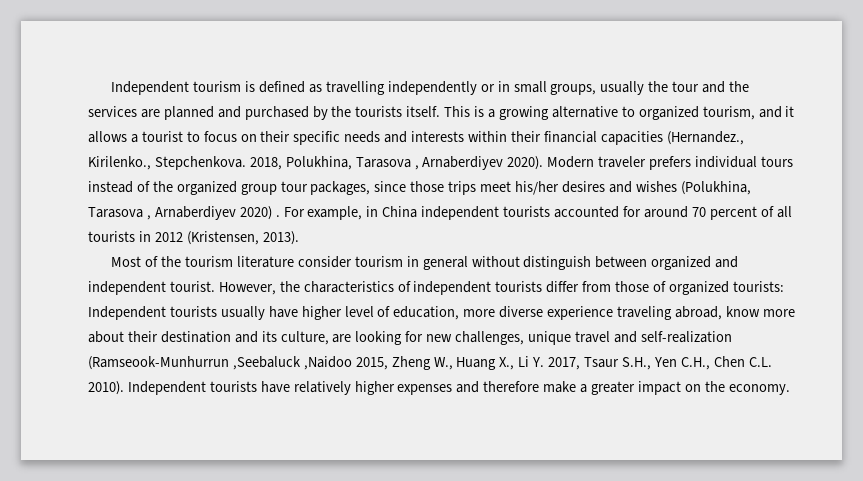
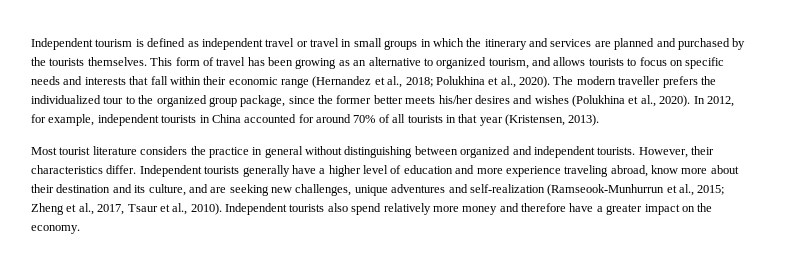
[325,81,749,95] travelling independently or in small groups, usually the tour and the -> [201,38,548,50] independent travel or travel in small groups in which the itinerary and
[406,106,549,120] itself. This is a growing -> [87,57,367,69] themselves. This form of travel has been growing as an
[785,106,795,117] [88,131,183,143] it allows a tourist -> [553,57,624,66] allows tourists
[260,131,291,142] their -> (683, 63) none
[468,131,744,145] [88,156,793,170] [88,181,751,195] [88,206,551,220] within their financial capacities (Hernandez., Kirilenko., Stepchenkova. 2018, Polukhina, Tarasova , Arnaberdiyev 2020). Modern traveler prefers individual tours instead of the organized group tour packages, since those trips meet his/her desires and wishes (Polukhina, Tarasova , Arnaberdiyev 2020) . For example, in China independent tourists -> [129,76,716,88] [31,95,734,107] [31,114,241,126] that fall within their economic range (Hernandez et al., 2018; Polukhina et al., 2020). The modern traveller prefers the individualized tour to the organized group package, since the former better meets his/her desires and wishes (Polukhina et al., 2020). In 2012, for example, independent tourists in China
[691,206,757,220] 70 percent -> [353,115,376,123] 70%
[154,232,183,242] 2012 -> [458,114,503,126] that year
[145,256,403,268] of the tourism literature consider tourism -> [59,146,249,158] tourist literature considers the practice
[523,256,592,270] distinguish -> [344,146,413,158] distinguishing
[169,281,784,295] [88,306,544,320] tourist. However, the characteristics of independent tourists differ from those of organized tourists: Independent tourists usually have higher level of education, more diverse -> [597,146,714,158] [31,165,503,177] tourists. However, their characteristics differ. Independent tourists generally have a higher level of education and more
[332,331,424,345] are looking for -> [188,184,269,196] and are seeking
[574,331,610,343] travel -> [391,184,446,193] adventures
[232,356,772,370] [88,381,453,395] ,Seebaluck ,Naidoo 2015, Zheng W., Huang X., Li Y. 2017, Tsaur S.H., Yen C.H., Chen C.L. 2010). Independent tourists have relatively higher expenses -> [666,184,725,196] [31,203,498,215] et al., 2015; Zheng et al., 2017, Tsaur et al., 2010). Independent tourists also spend relatively more money
[543,381,577,393] make -> [569,203,594,212] have

